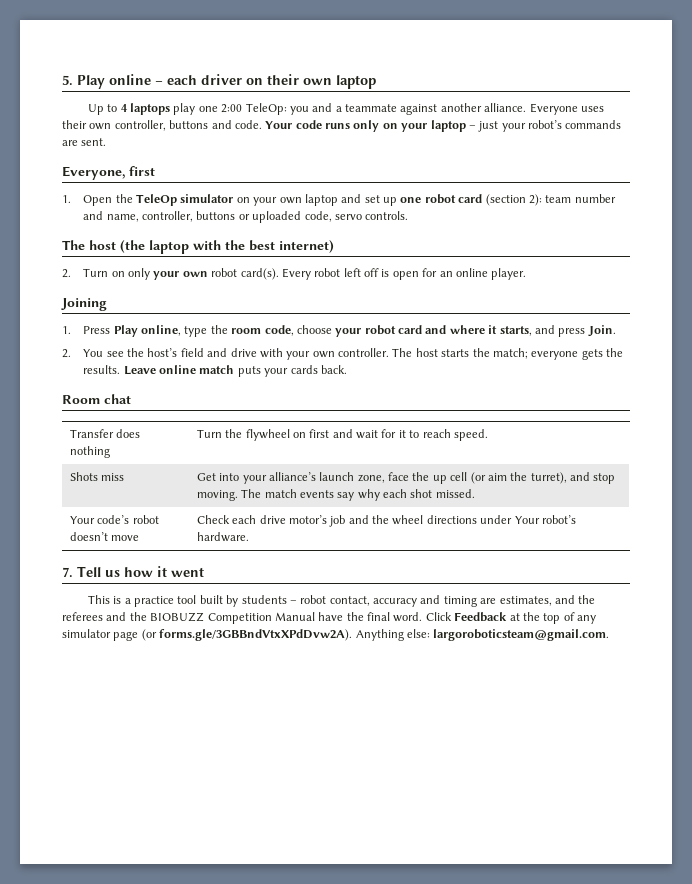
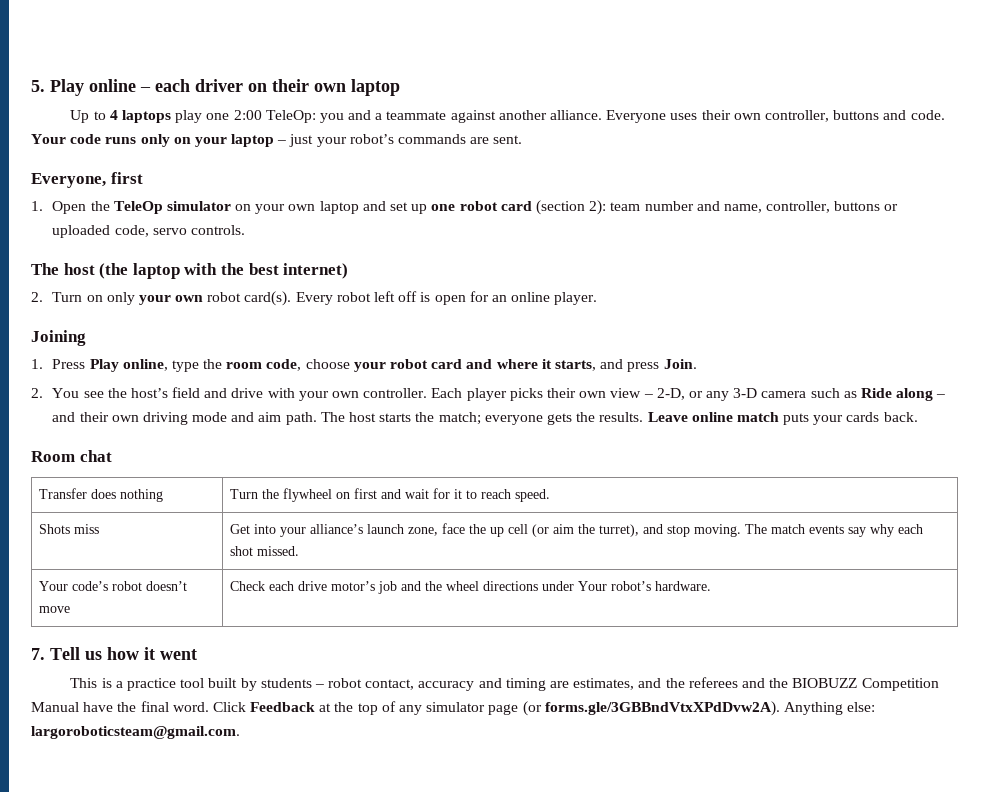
(390, 352) none -> [431,388,946,401] [52,412,317,425] Each player picks their own view – 2-D, or any 3-D camera such as Ride along – and their own driving mode and aim path.

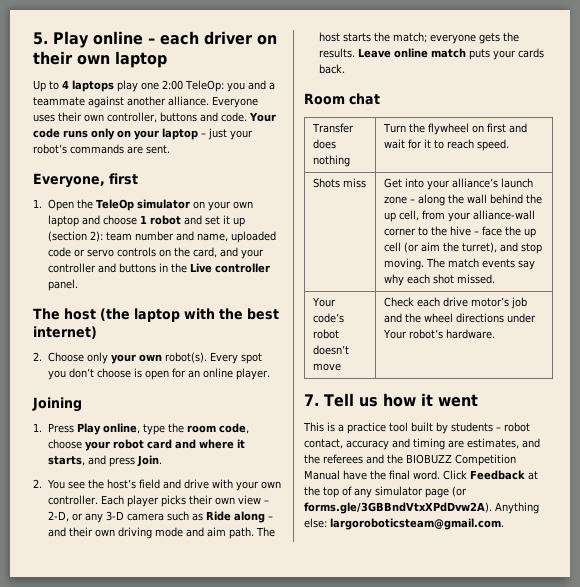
[390,201,532,214] set up one robot card -> [102,215,245,227] choose 1 robot and set it up
[766,201,899,213] [52,225,245,238] controller, buttons or uploaded code, servo controls. -> [230,231,276,243] [47,247,264,259] [47,263,270,273] [47,279,78,291] uploaded code or servo controls on the card, and your controller and buttons in the Live controller panel.
[52,292,103,302] Turn on -> [47,352,84,362] Choose
[207,291,418,306] robot card(s). Every robot left off -> [164,352,262,364] [47,368,131,380] robot(s). Every spot you don’t choose
[408,527,439,536] zone, -> [383,194,542,206] [383,210,535,222] [383,226,479,236] zone – along the wall behind the up cell, from your alliance-wall corner to the hive –

